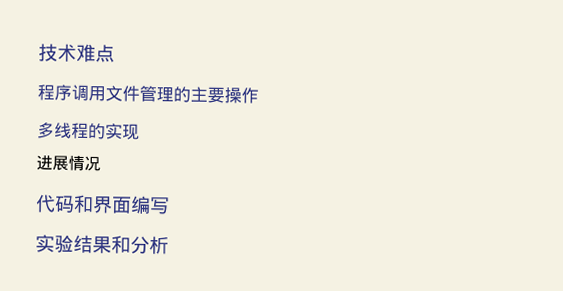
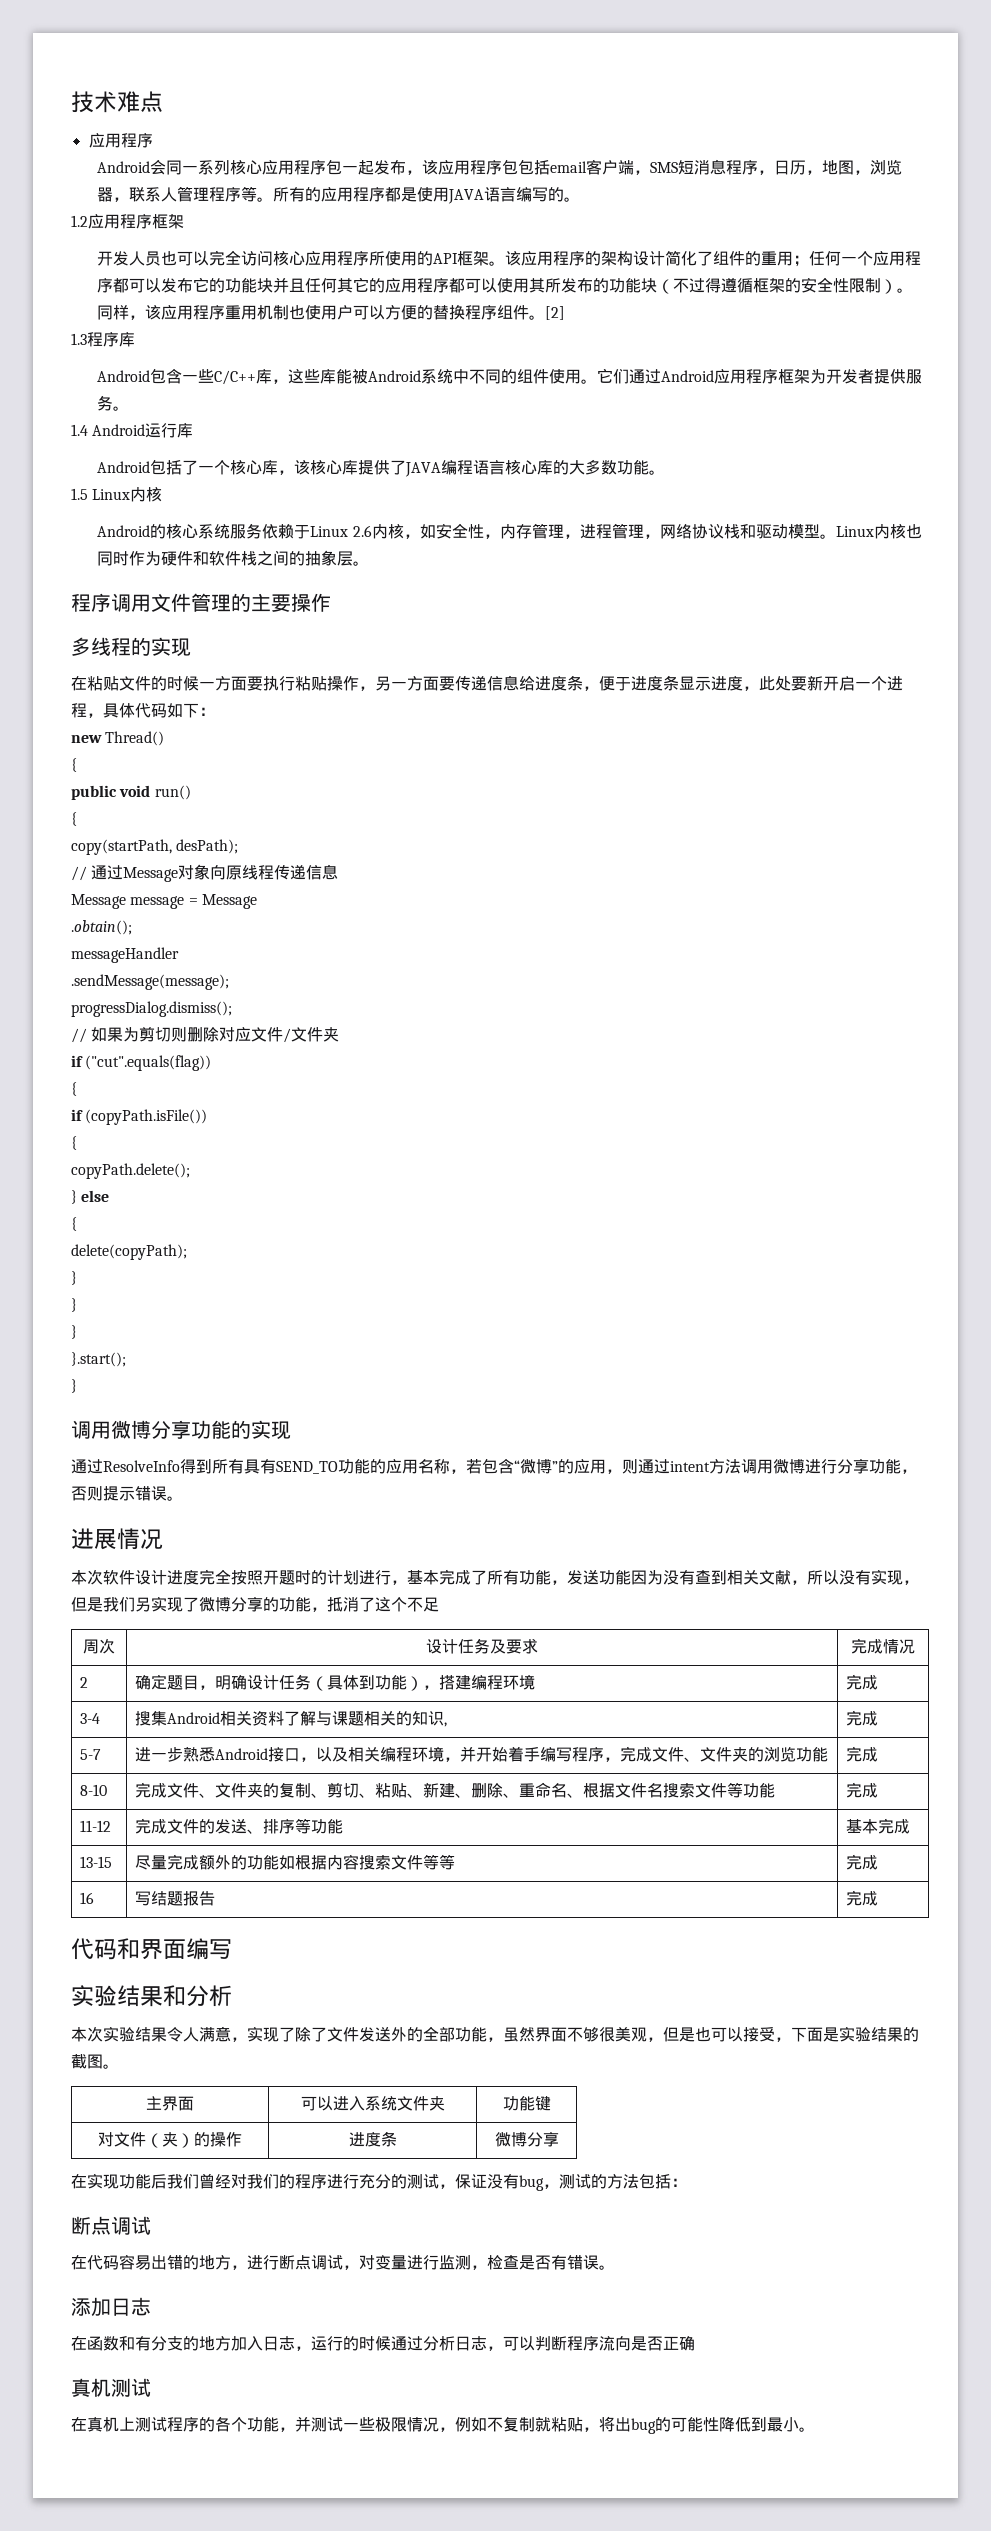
(115, 53) none -> [88,133,153,148] [97,159,903,175] [97,186,581,204] [71,214,184,229] [97,250,922,267] [97,277,914,294] [97,305,566,320] [71,332,135,347] [97,368,923,385] [97,395,130,411] [71,423,194,438] [97,459,666,477] [71,487,163,502] [97,523,922,539] [97,550,370,566] // 应用程序 // Android会同一系列核心应用程序包一起发布，该应用程序包包括email客户端，SMS短消息程序，日历，地图，浏览器，联系人管理程序等。所有的应用程序都是使用JAVA语言编写的。 // 1.2应用程序框架 // 开发人员也可以完全访问核心应用程序所使用的API框架。该应用程序的架构设计简化了组件的重用；任何一个应用程序都可以发布它的功能块并且任何其它的应用程序都可以使用其所发布的功能块（不过得遵循框架的安全性限制）。同样，该应用程序重用机制也使用户可以方便的替换程序组件。[2] // 1.3程序库 // Android包含一些C/C++库，这些库能被Android系统中不同的组件使用。它们通过Android应用程序框架为开发者提供服务。 // 1.4 Android运行库 // Android包括了一个核心库，该核心库提供了JAVA编程语言核心库的大多数功能。 // 1.5 Linux内核 // Android的核心系统服务依赖于Linux 2.6内核，如安全性，内存管理，进程管理，网络协议栈和驱动模型。Linux内核也同时作为硬件和软件栈之间的抽象层。
[36,155,101,172] 进展情况 -> [71,675,903,691] [71,703,215,718] [71,731,165,746] [71,758,77,772] [71,785,191,800] [71,812,77,826] [71,839,239,855] [71,864,339,882] [71,894,257,909] [71,920,132,935] [71,947,179,963] [71,974,229,990] [71,1001,232,1017] [71,1027,340,1043] [71,1055,212,1071] [71,1082,77,1096] [71,1109,208,1125] [71,1136,77,1150] [71,1163,190,1179] [71,1190,110,1204] [71,1217,77,1231] [71,1244,187,1260] [71,1271,77,1285] [71,1298,77,1312] [71,1325,77,1339] [71,1352,126,1367] [71,1379,77,1393] [71,1420,291,1440] [71,1458,917,1474] [71,1486,183,1501] [71,1528,163,1550] [71,1569,919,1585] [71,1596,439,1612] [83,1638,115,1654] [426,1638,538,1654] [851,1638,915,1654] [80,1677,89,1688] [135,1674,536,1691] [846,1674,879,1690] [80,1713,101,1724] [135,1711,448,1727] [846,1710,879,1726] [80,1749,102,1760] [135,1746,829,1762] [846,1746,879,1762] [80,1784,108,1796] [135,1782,776,1798] [846,1782,879,1798] [80,1820,112,1832] [135,1818,344,1834] [846,1818,911,1834] [80,1856,113,1868] [135,1854,456,1870] [846,1854,879,1870] [80,1892,95,1904] [135,1891,216,1906] [846,1890,879,1906] 在粘贴文件的时候一方面要执行粘贴操作，另一方面要传递信息给进度条，便于进度条显示进度，此处要新开启一个进程，具体代码如下： // new Thread() // { // public void run() // { // copy(startPath, desPath); // // 通过Message对象向原线程传递信息 // Message message = Message // .obtain(); // messageHandler // .sendMessage(message); // progressDialog.dismiss(); // // 如果为剪切则删除对应文件/文件夹 // if ("cut".equals(flag)) // { // if (copyPath.isFile()) // { // copyPath.delete(); // } else // { // delete(copyPath); // } // } // } // }.start(); // } // 调用微博分享功能的实现 // 通过ResolveInfo得到所有具有SEND_TO功能的应用名称，若包含“微博”的应用，则通过intent方法调用微博进行分享功能，否则提示错误。 // 进展情况 // 本次软件设计进度完全按照开题时的计划进行，基本完成了所有功能，发送功能因为没有查到相关文献，所以没有实现，但是我们另实现了微博分享的功能，抵消了这个不足 // 周次 | 设计任务及要求 | 完成情况 // 2 | 确定题目，明确设计任务（具体到功能），搭建编程环境 | 完成 // 3-4 | 搜集Android相关资料了解与课题相关的知识, | 完成 // 5-7 | 进一步熟悉Android接口，以及相关编程环境，并开始着手编写程序，完成文件、文件夹的浏览功能 | 完成 // 8-10 | 完成文件、文件夹的复制、剪切、粘贴、新建、删除、重命名、根据文件名搜索文件等功能 | 完成 // 11-12 | 完成文件的发送、排序等功能 | 基本完成 // 13-15 | 尽量完成额外的功能如根据内容搜索文件等等 | 完成 // 16 | 写结题报告 | 完成
(169, 245) none -> [71,2026,919,2042] [71,2054,119,2069] [146,2096,194,2111] [300,2096,445,2111] [502,2096,551,2111] [98,2132,242,2148] [348,2131,397,2147] [494,2132,559,2147] [71,2173,687,2191] [71,2216,151,2235] [71,2254,615,2270] [71,2297,151,2317] [71,2335,695,2351] [71,2378,151,2397] [71,2416,815,2434] // 本次实验结果令人满意，实现了除了文件发送外的全部功能，虽然界面不够很美观，但是也可以接受，下面是实验结果的截图。 // 主界面 | 可以进入系统文件夹 | 功能键 // 对文件（夹）的操作 | 进度条 | 微博分享 // 在实现功能后我们曾经对我们的程序进行充分的测试，保证没有bug，测试的方法包括： // 断点调试 // 在代码容易出错的地方，进行断点调试，对变量进行监测，检查是否有错误。 // 添加日志 // 在函数和有分支的地方加入日志，运行的时候通过分析日志，可以判断程序流向是否正确 // 真机测试 // 在真机上测试程序的各个功能，并测试一些极限情况，例如不复制就粘贴，将出bug的可能性降低到最小。

